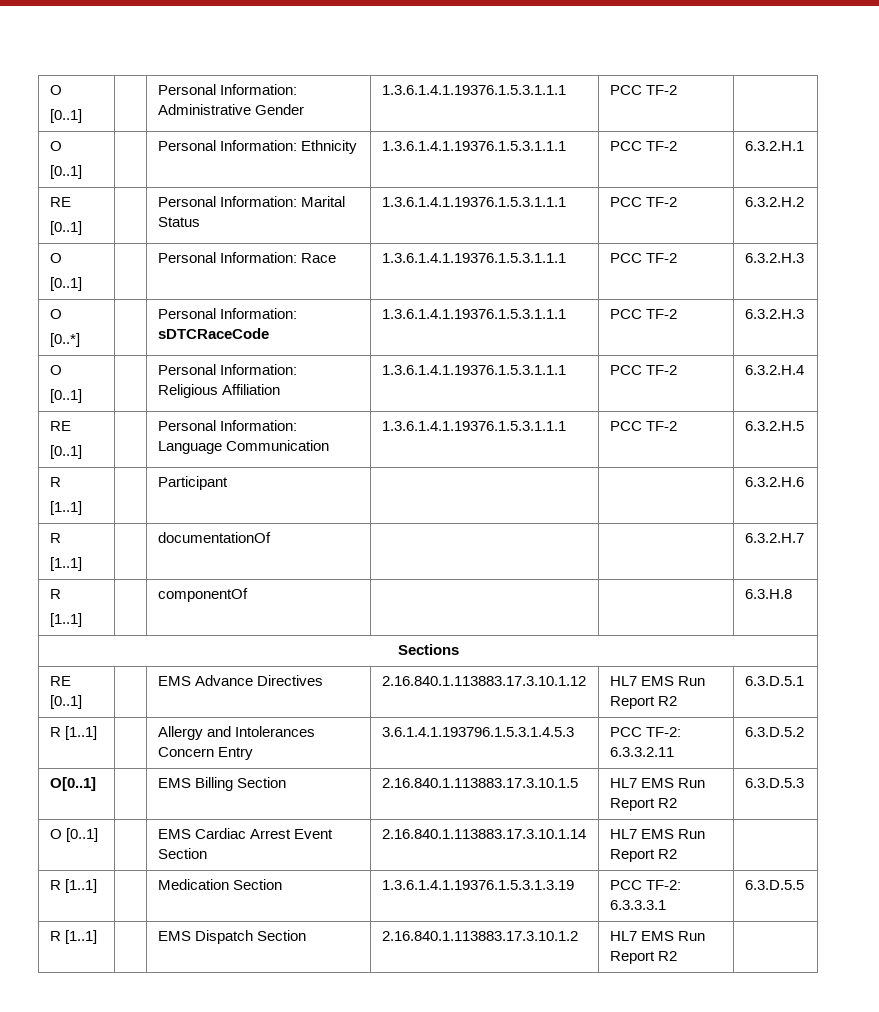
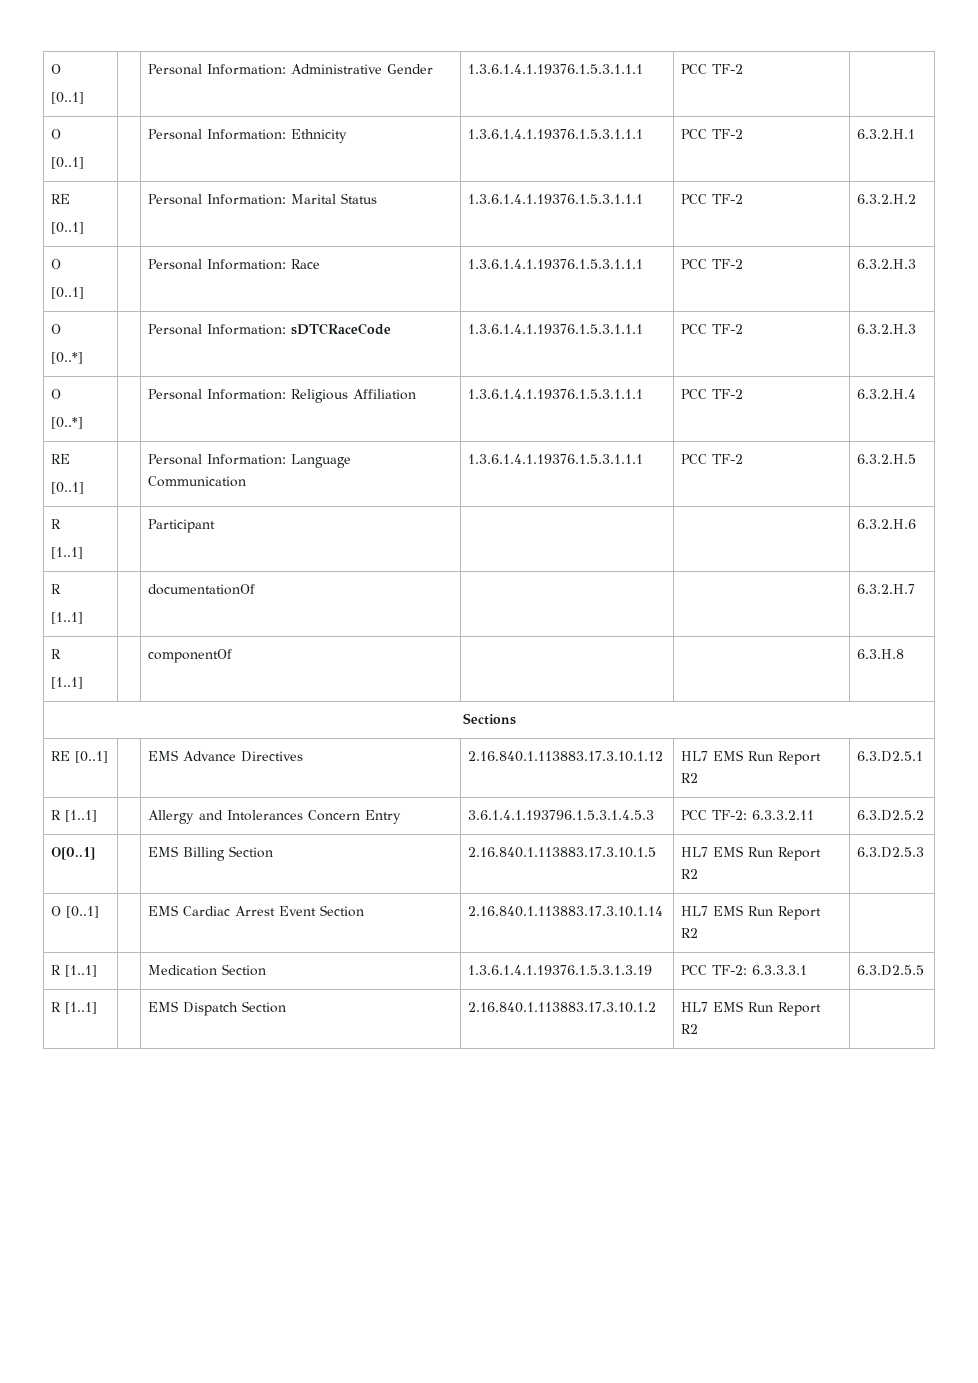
[49,389,82,403] [0..1] -> [51,417,84,429] [0..*]
[744,676,804,686] 6.3.D.5.1 -> [857,751,924,762] 6.3.D2.5.1
[744,727,804,737] 6.3.D.5.2 -> [857,810,925,821] 6.3.D2.5.2
[744,778,804,788] 6.3.D.5.3 -> [857,847,925,858] 6.3.D2.5.3
[744,880,804,890] 6.3.D.5.5 -> [857,965,925,976] 6.3.D2.5.5

